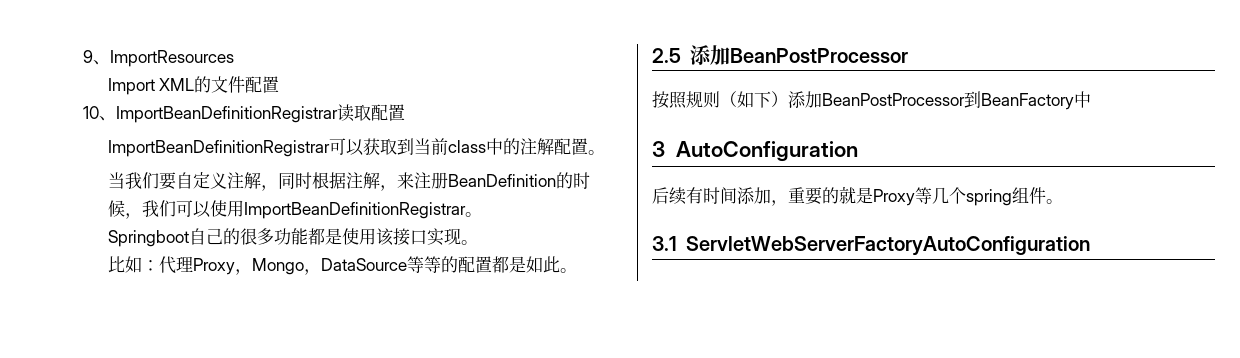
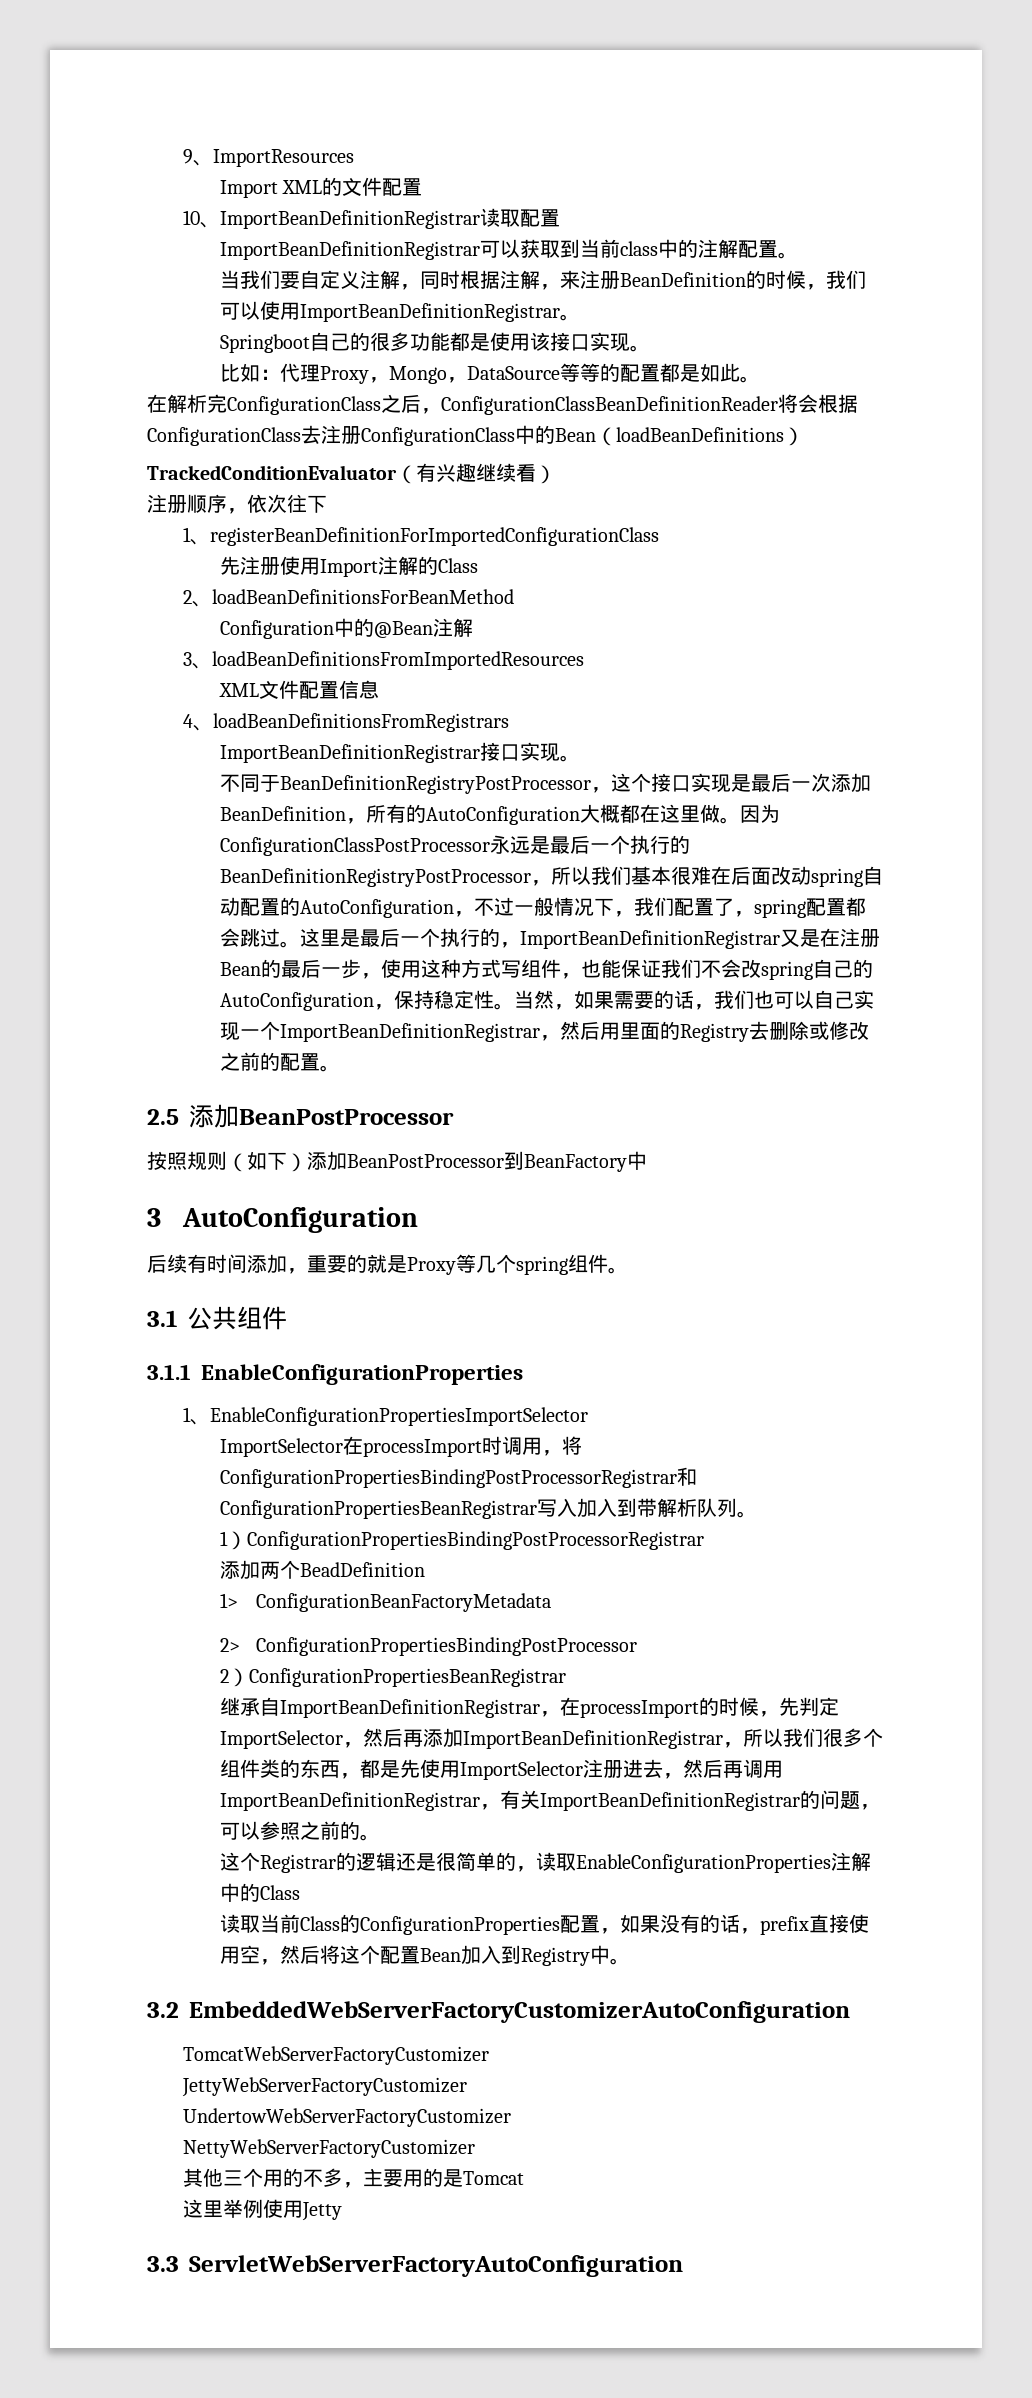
(577, 270) none -> [147,394,858,415] [147,425,804,446] [147,463,556,484] [147,494,327,514] [183,527,660,546] [219,556,478,577] [183,589,515,607] [219,618,473,639] [183,651,585,670] [218,680,379,699] [183,713,510,732] [219,742,580,763] [219,773,871,794] [219,804,780,825] [219,835,690,856] [219,866,883,887] [219,897,866,918] [219,928,880,949] [219,959,873,980] [219,990,874,1011] [219,1021,869,1042] [219,1052,340,1072] // 在解析完ConfigurationClass之后，ConfigurationClassBeanDefinitionReader将会根据ConfigurationClass去注册ConfigurationClass中的Bean（loadBeanDefinitions） // TrackedConditionEvaluator（有兴趣继续看） // 注册顺序，依次往下 // 1、registerBeanDefinitionForImportedConfigurationClass // 先注册使用Import注解的Class // 2、loadBeanDefinitionsForBeanMethod // Configuration中的@Bean注解 // 3、loadBeanDefinitionsFromImportedResources // XML文件配置信息 // 4、loadBeanDefinitionsFromRegistrars // ImportBeanDefinitionRegistrar接口实现。 // 不同于BeanDefinitionRegistryPostProcessor，这个接口实现是最后一次添加BeanDefinition，所有的AutoConfiguration大概都在这里做。因为ConfigurationClassPostProcessor永远是最后一个执行的BeanDefinitionRegistryPostProcessor，所以我们基本很难在后面改动spring自动配置的AutoConfiguration，不过一般情况下，我们配置了，spring配置都会跳过。这里是最后一个执行的，ImportBeanDefinitionRegistrar又是在注册Bean的最后一步，使用这种方式写组件，也能保证我们不会改spring自己的AutoConfiguration，保持稳定性。当然，如果需要的话，我们也可以自己实现一个ImportBeanDefinitionRegistrar，然后用里面的Registry去删除或修改之前的配置。
(677, 243) none -> [187,1306,287,1330] [147,1364,523,1385] [183,1407,589,1426] [219,1436,582,1457] [219,1467,697,1488] [219,1498,757,1519] [219,1531,704,1550] [219,1560,425,1580] [219,1593,552,1612] [219,1637,638,1656] [219,1668,566,1687] [219,1697,839,1718] [219,1728,883,1749] [219,1759,783,1780] [219,1790,880,1811] [219,1821,380,1841] [219,1852,871,1873] [219,1883,300,1902] [219,1914,869,1935] [219,1945,630,1966] [147,2001,850,2023] [183,2046,490,2065] [182,2077,468,2097] [183,2108,512,2127] [183,2139,476,2158] [183,2168,525,2188] [183,2199,343,2221] [147,2256,179,2272] 公共组件 // 3.1.1 EnableConfigurationProperties // 1、EnableConfigurationPropertiesImportSelector // ImportSelector在processImport时调用，将ConfigurationPropertiesBindingPostProcessorRegistrar和ConfigurationPropertiesBeanRegistrar写入加入到带解析队列。 // 1）ConfigurationPropertiesBindingPostProcessorRegistrar // 添加两个BeadDefinition // 1> ConfigurationBeanFactoryMetadata // 2> ConfigurationPropertiesBindingPostProcessor // 2）ConfigurationPropertiesBeanRegistrar // 继承自ImportBeanDefinitionRegistrar，在processImport的时候，先判定ImportSelector，然后再添加ImportBeanDefinitionRegistrar，所以我们很多个组件类的东西，都是先使用ImportSelector注册进去，然后再调用ImportBeanDefinitionRegistrar，有关ImportBeanDefinitionRegistrar的问题，可以参照之前的。 // 这个Registrar的逻辑还是很简单的，读取EnableConfigurationProperties注解中的Class // 读取当前Class的ConfigurationProperties配置，如果没有的话，prefix直接使用空，然后将这个配置Bean加入到Registry中。 // 3.2 EmbeddedWebServerFactoryCustomizerAutoConfiguration // TomcatWebServerFactoryCustomizer // JettyWebServerFactoryCustomizer // UndertowWebServerFactoryCustomizer // NettyWebServerFactoryCustomizer // 其他三个用的不多，主要用的是Tomcat // 这里举例使用Jetty // 3.3

